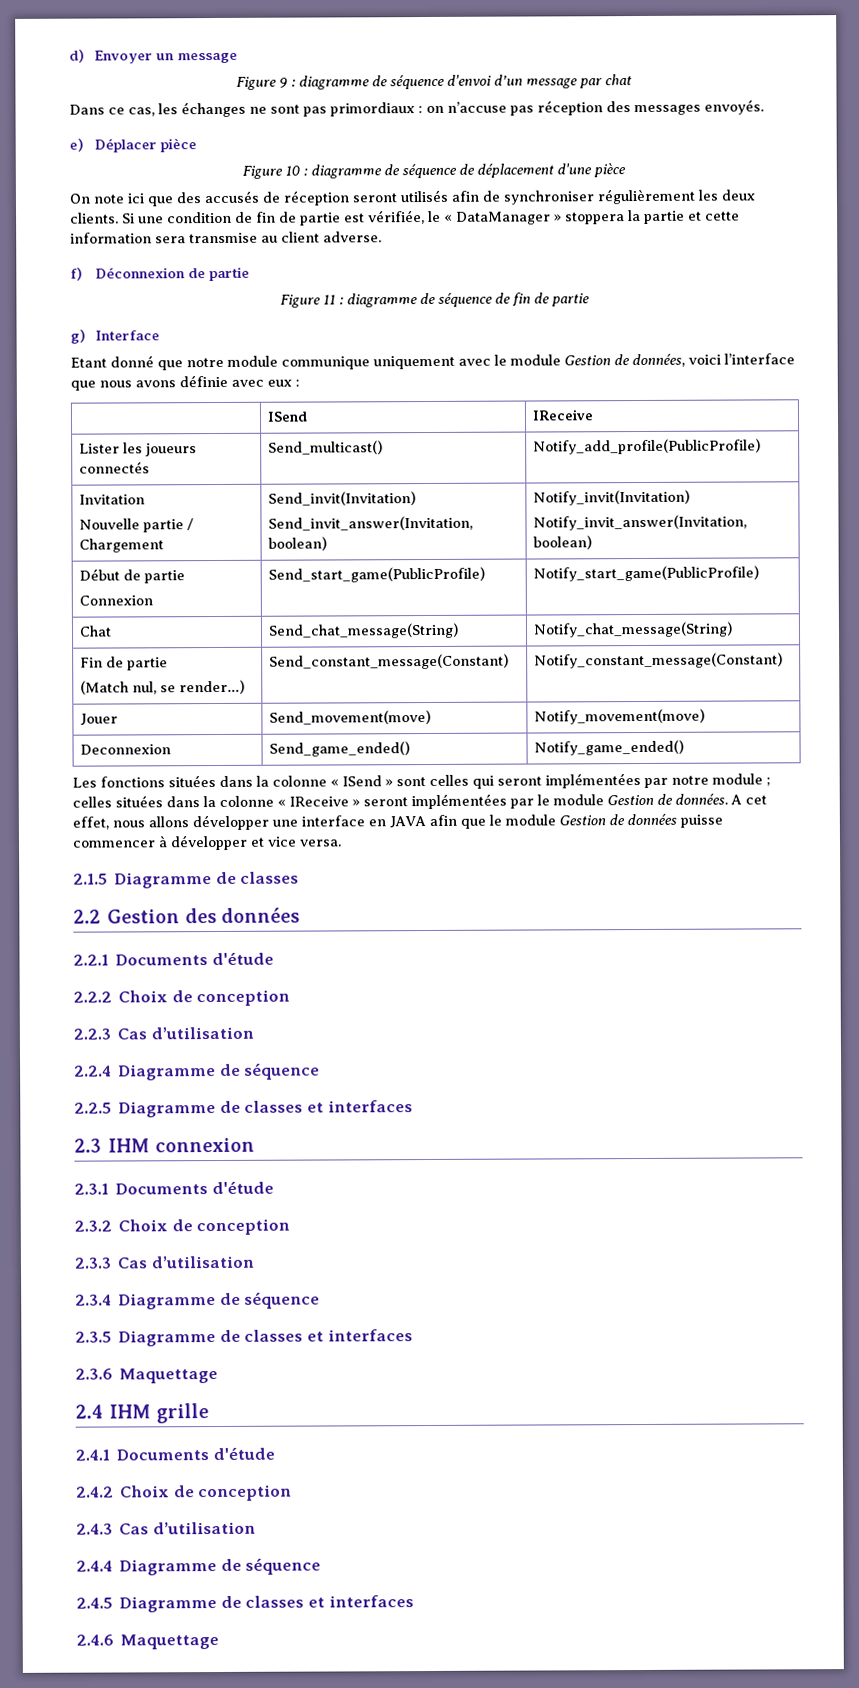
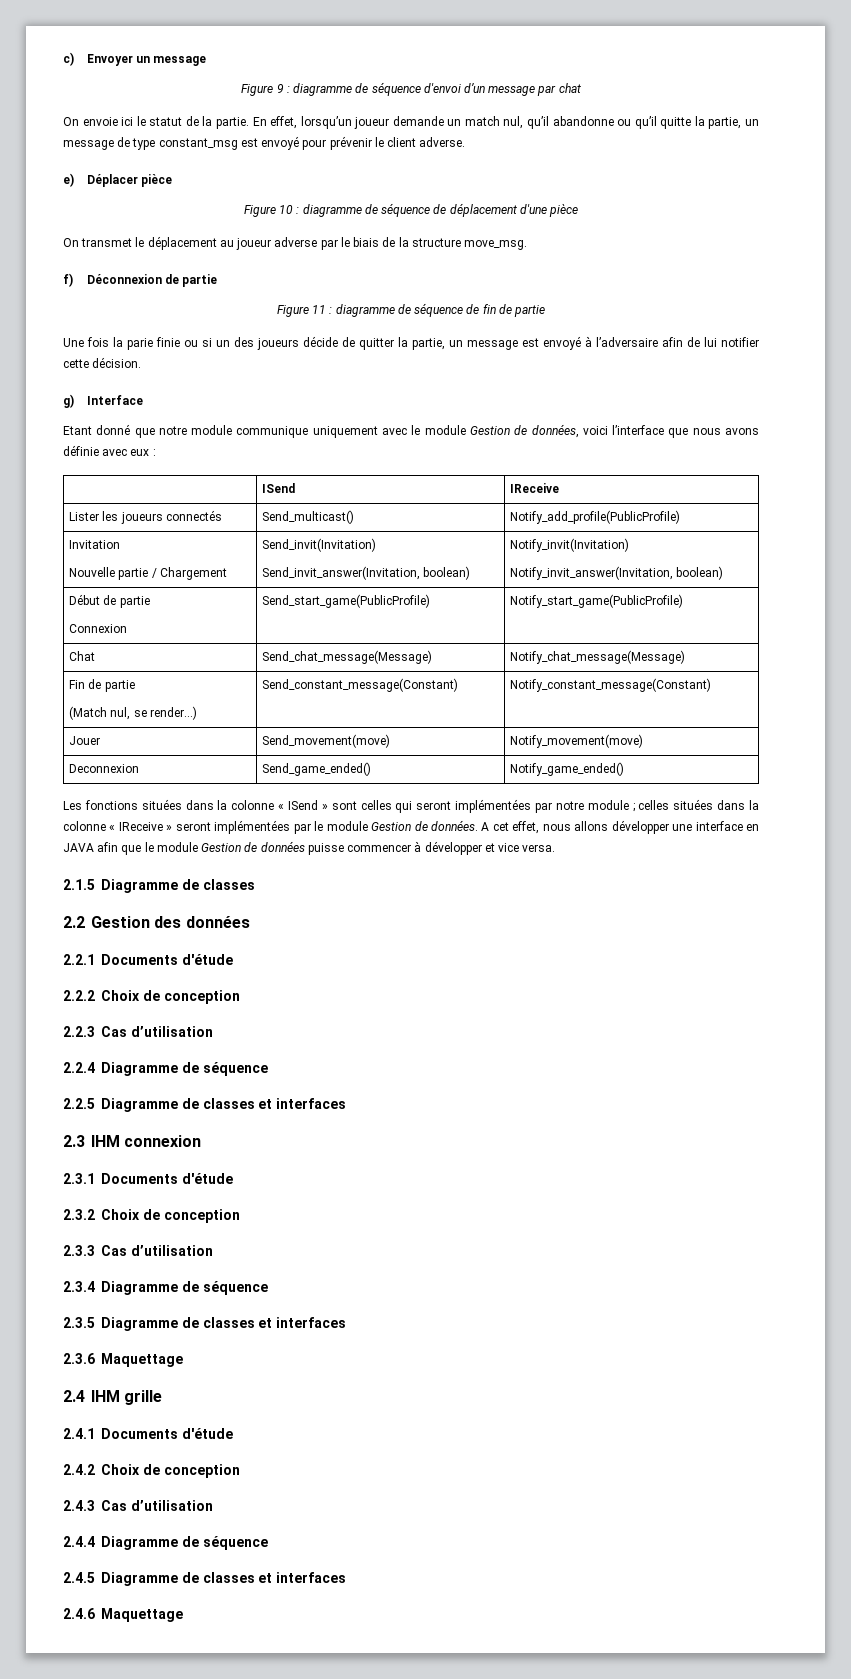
[69,49,85,63] d) -> [63,52,74,66] c)
[69,99,764,118] Dans ce cas, les échanges ne sont pas primordiaux : on n’accuse pas réception des messages envoyés. -> [63,116,760,129] [63,136,466,150] On envoie ici le statut de la partie. En effet, lorsqu’un joueur demande un match nul, qu’il abandonne ou qu’il quitte la partie, un message de type constant_msg est envoyé pour prévenir le client adverse.
[93,188,755,207] [70,210,740,226] [70,231,382,244] note ici que des accusés de réception seront utilisés afin de synchroniser régulièrement les deux clients. Si une condition de fin de partie est vérifiée, le « DataManager » stoppera la partie et cette information sera transmise au client adverse. -> [81,236,528,250] transmet le déplacement au joueur adverse par le biais de la structure move_msg.
(590, 300) none -> [63,336,759,350] [63,357,142,368] // Une fois la parie finie ou si un des joueurs décide de quitter la partie, un message est envoyé à l’adversaire afin de lui notifier cette décision.
[268,622,460,639] [533,621,734,638] Send_chat_message(String) | Notify_chat_message(String) -> [262,650,433,664] [510,650,686,664] Send_chat_message(Message) | Notify_chat_message(Message)

